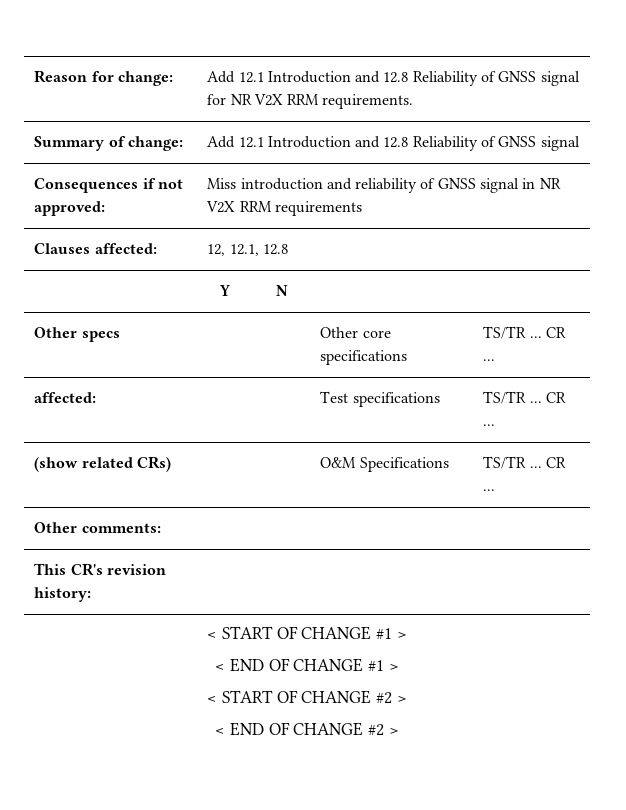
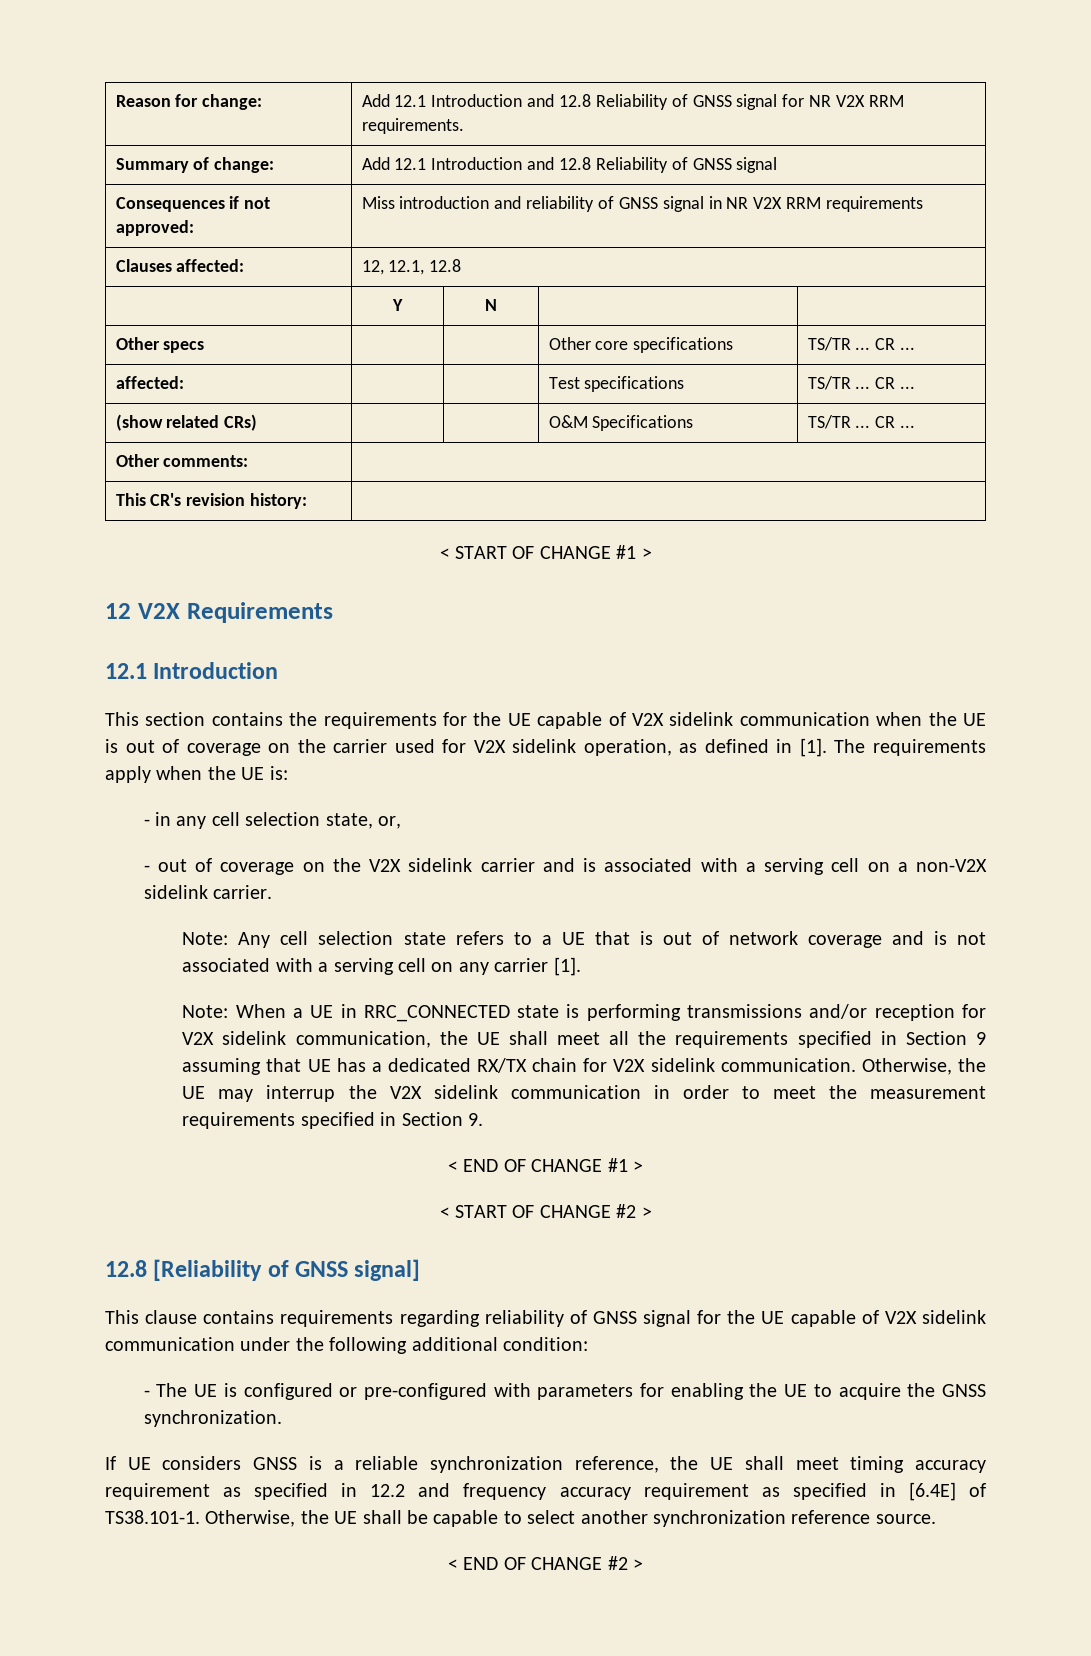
(407, 635) none -> [105,602,333,623] [105,662,279,679] [105,712,986,729] [105,738,986,757] [105,766,288,783] [143,812,402,829] [143,858,987,875] [143,885,273,899] [182,931,987,948] [182,957,581,976] [182,1004,986,1022] [182,1031,986,1048] [182,1058,986,1075] [182,1085,987,1102] [182,1112,483,1129] // 12 V2X Requirements // 12.1 Introduction // This section contains the requirements for the UE capable of V2X sidelink communication when the UE is out of coverage on the carrier used for V2X sidelink operation, as defined in [1]. The requirements apply when the UE is: // - in any cell selection state, or, // - out of coverage on the V2X sidelink carrier and is associated with a serving cell on a non-V2X sidelink carrier. // Note: Any cell selection state refers to a UE that is out of network coverage and is not associated with a serving cell on any carrier [1]. // Note: When a UE in RRC_CONNECTED state is performing transmissions and/or reception for V2X sidelink communication, the UE shall meet all the requirements specified in Section 9 assuming that UE has a dedicated RX/TX chain for V2X sidelink communication. Otherwise, the UE may interrup the V2X sidelink communication in order to meet the measurement requirements specified in Section 9.
(407, 699) none -> [105,1259,421,1281] [105,1310,986,1327] [105,1337,588,1354] [143,1383,987,1400] [143,1410,282,1427] [105,1456,986,1473] [105,1482,987,1501] [105,1510,936,1527] // 12.8 [Reliability of GNSS signal] // This clause contains requirements regarding reliability of GNSS signal for the UE capable of V2X sidelink communication under the following additional condition: // - The UE is configured or pre-configured with parameters for enabling the UE to acquire the GNSS synchronization. // If UE considers GNSS is a reliable synchronization reference, the UE shall meet timing accuracy requirement as specified in 12.2 and frequency accuracy requirement as specified in [6.4E] of TS38.101-1. Otherwise, the UE shall be capable to select another synchronization reference source.

